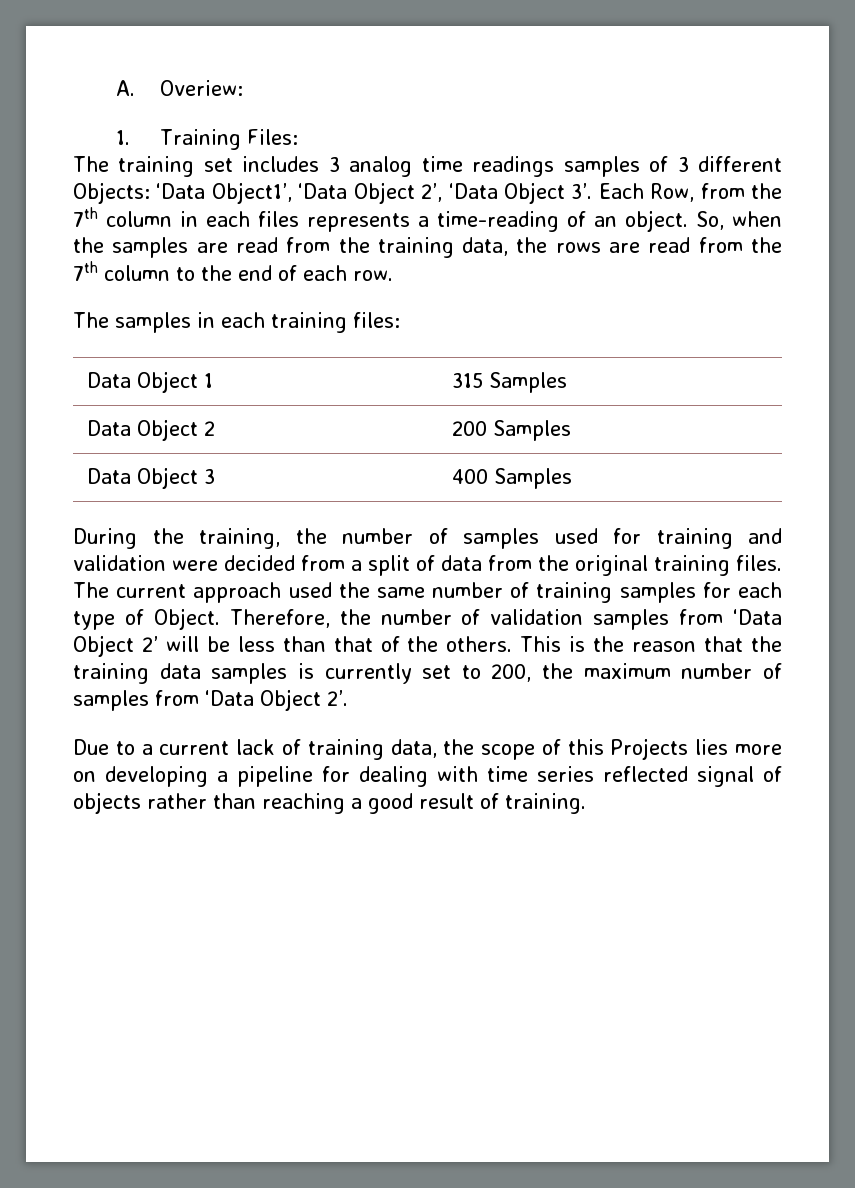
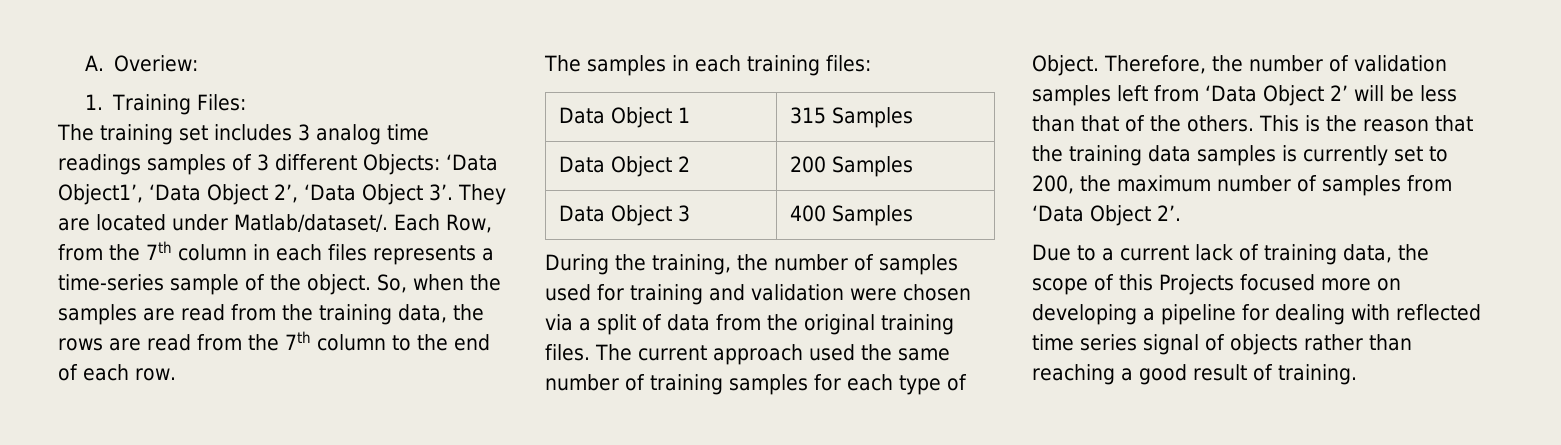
(593, 191) none -> [458,184,506,205] [58,214,388,232] They are located under Matlab/dataset/.
[437,211,617,232] time-reading of an -> [58,274,301,295] time-series sample of the
[224,555,345,571] decided from -> [903,284,971,301] [545,314,573,331] chosen via
(670, 619) none -> [1117,85,1148,102] left
[695,739,729,755] lies -> [1240,274,1315,291] focused
(478, 774) none -> [1396,304,1481,321] reflected
[603,766,688,782] reflected -> (1137, 342) none

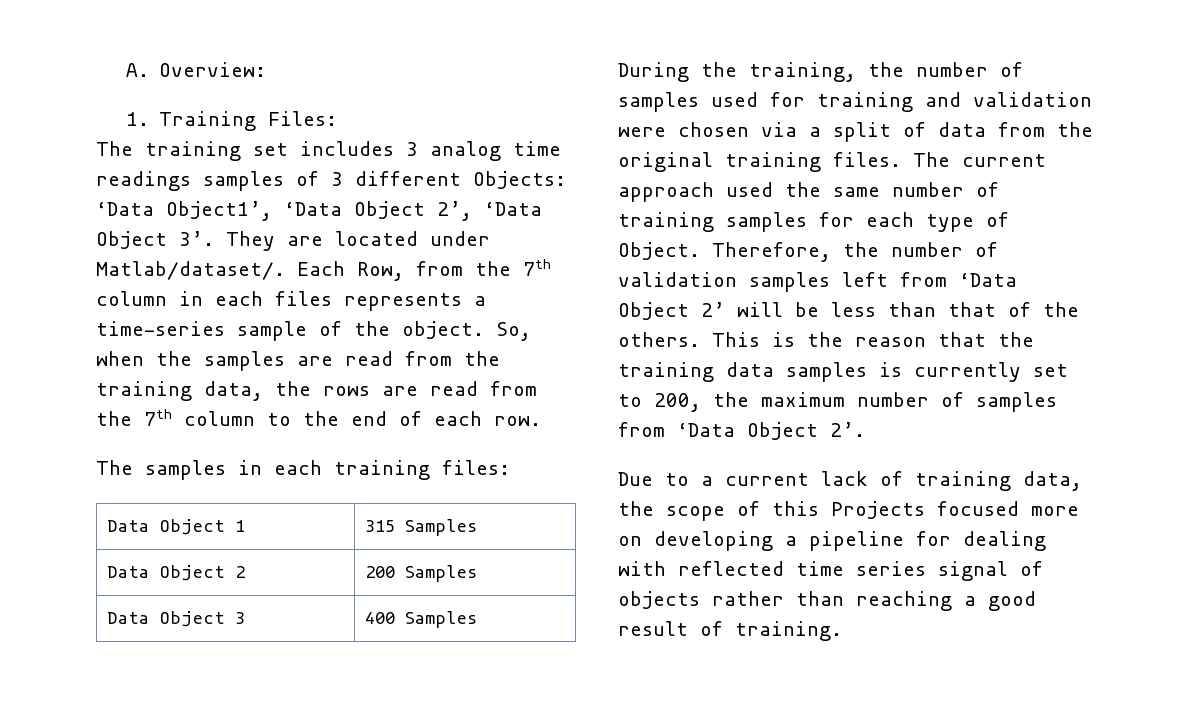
[114,55,199,72] Overiew: -> [158,62,266,77] Overview:

